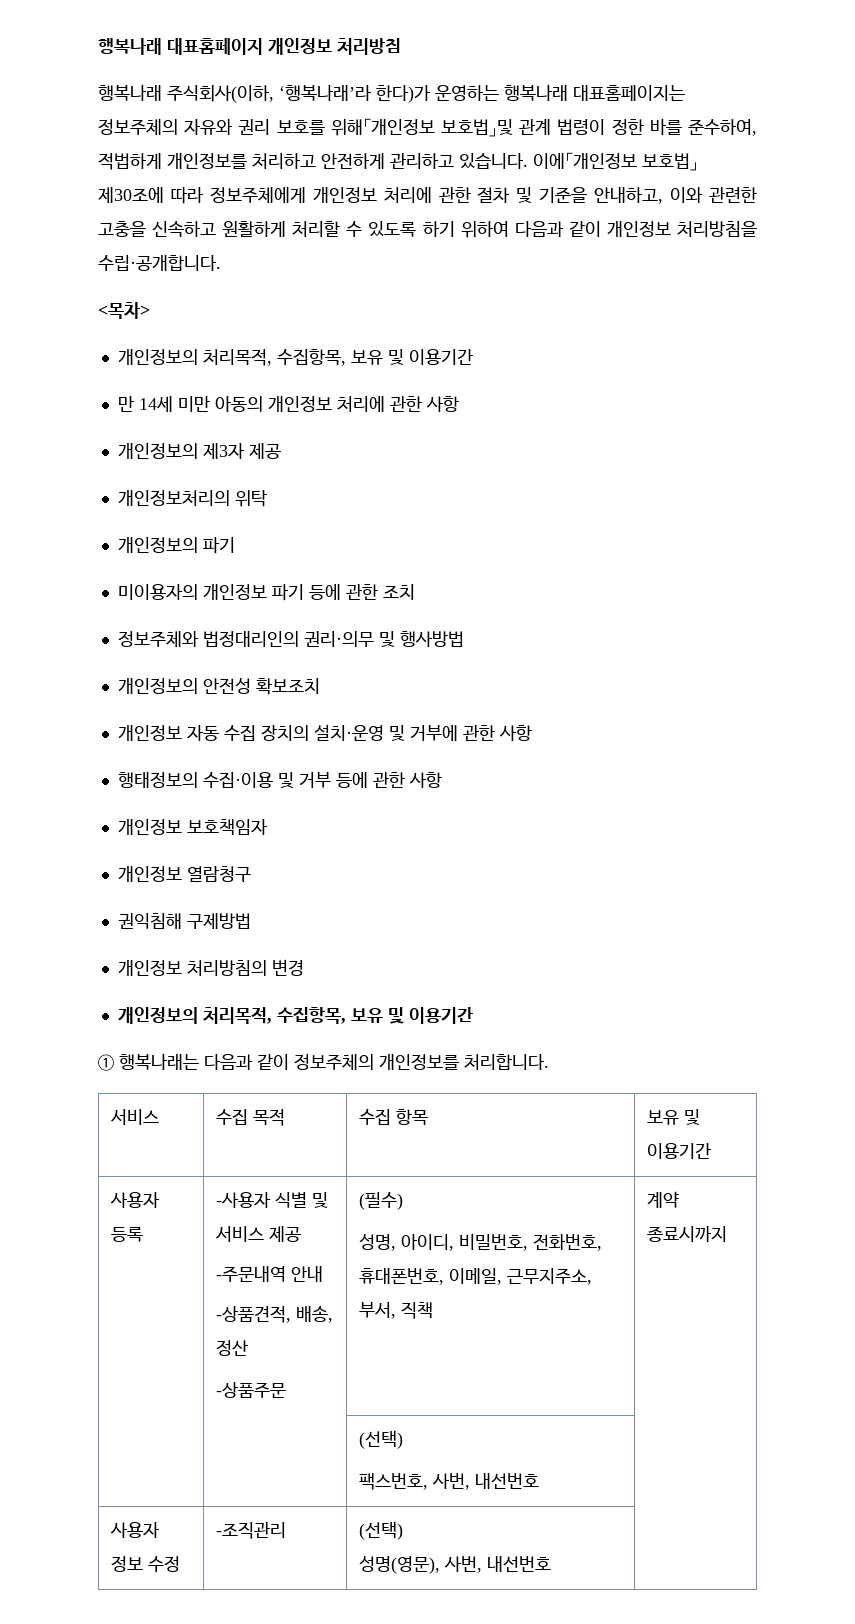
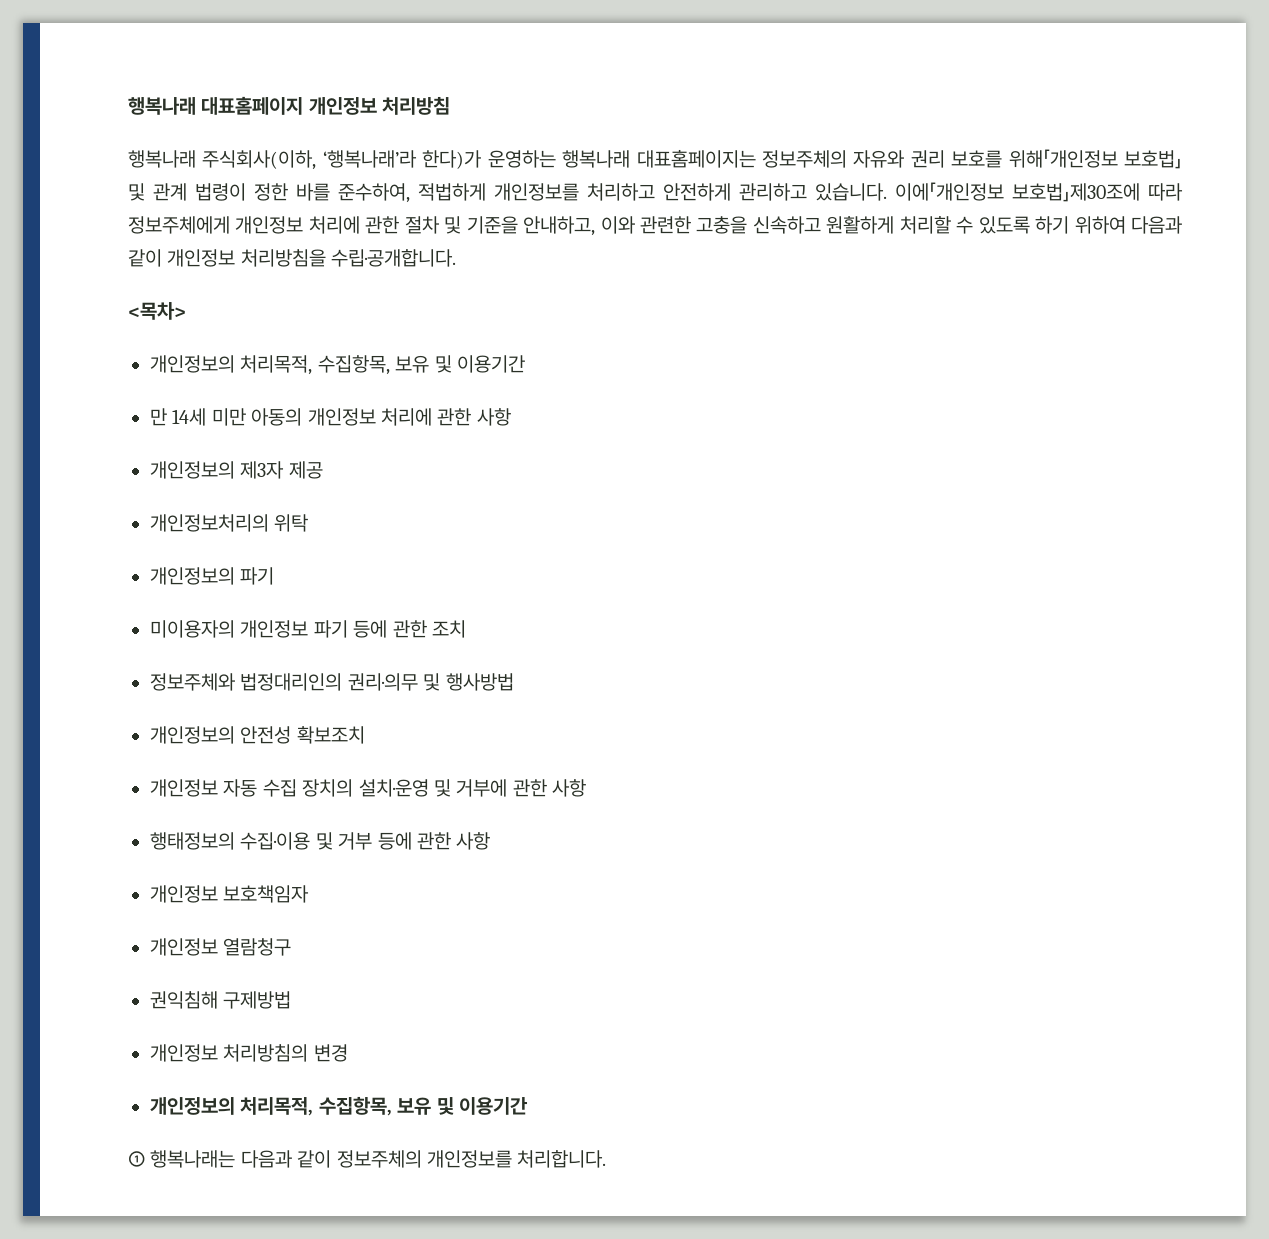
[110,1109,160,1125] [216,1109,286,1126] [359,1109,429,1126] [647,1109,701,1125] [647,1143,712,1159] [110,1192,161,1208] [111,1227,144,1242] [216,1192,329,1208] [215,1226,302,1242] [216,1266,324,1282] [216,1306,334,1323] [216,1340,249,1356] [216,1382,287,1398] [359,1192,404,1210] [359,1233,603,1251] [359,1268,593,1285] [359,1302,434,1319] [647,1191,680,1208] [647,1226,728,1242] [359,1430,404,1449] [359,1473,540,1490] [110,1522,161,1538] [111,1556,181,1572] [216,1522,287,1539] [359,1521,404,1540] [359,1556,552,1574] // 서비스 | 수집 목적 | 수집 항목 | 보유 및 이용기간 // 사용자 등록 | -사용자 식별 및 서비스 제공 // -주문내역 안내 // -상품견적, 배송, 정산 // -상품주문 | (필수) // 성명, 아이디, 비밀번호, 전화번호, 휴대폰번호, 이메일, 근무지주소, 부서, 직책 | 계약 종료시까지 // | | (선택) // 팩스번호, 사번, 내선번호 | // 사용자 정보 수정 | -조직관리 | (선택) // 성명(영문), 사번, 내선번호 | -> (607, 1159) none

